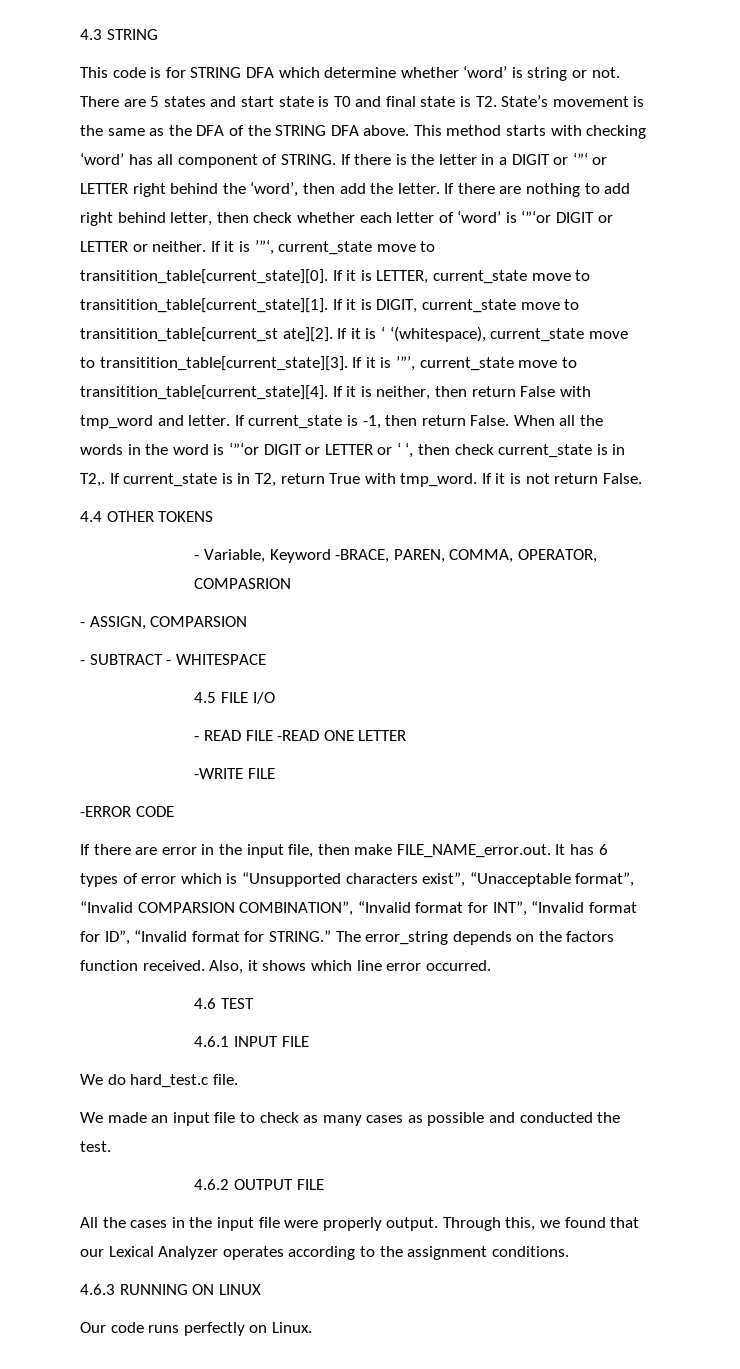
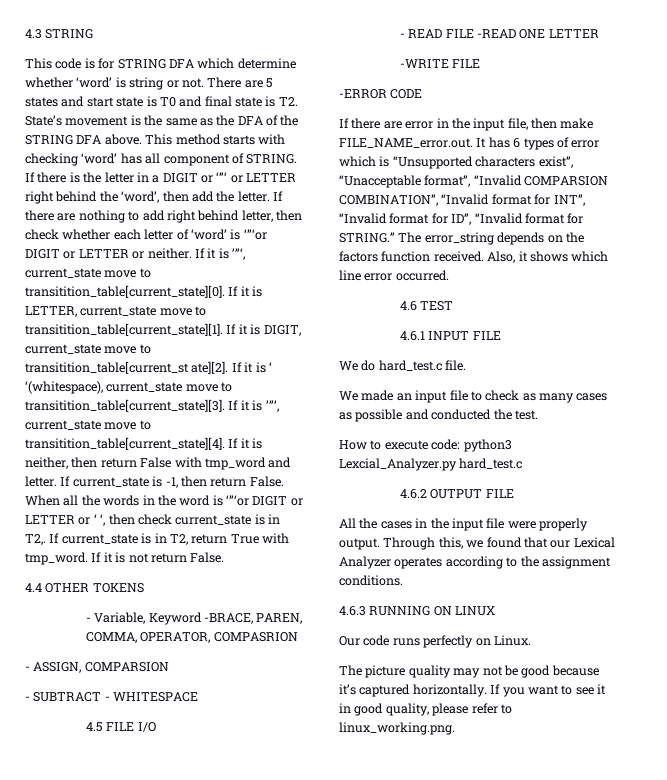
(111, 1146) none -> [339,439,512,452] [339,458,523,471] // How to execute code: python3 Lexcial_Analyzer.py hard_test.c
(312, 1327) none -> [339,665,599,678] [339,684,606,697] [339,703,512,716] [339,722,455,735] // The picture quality may not be good because it’s captured horizontally. If you want to see it in good quality, please refer to linux_working.png.

